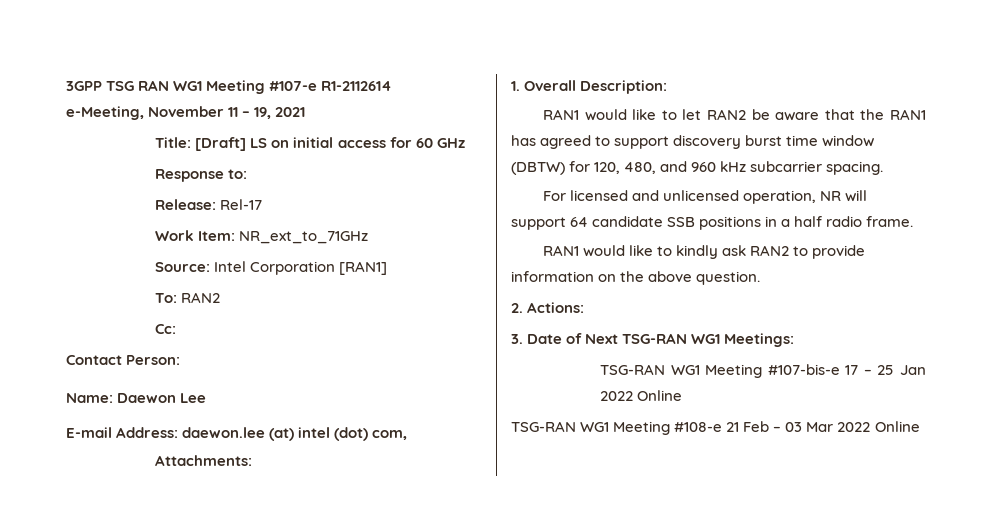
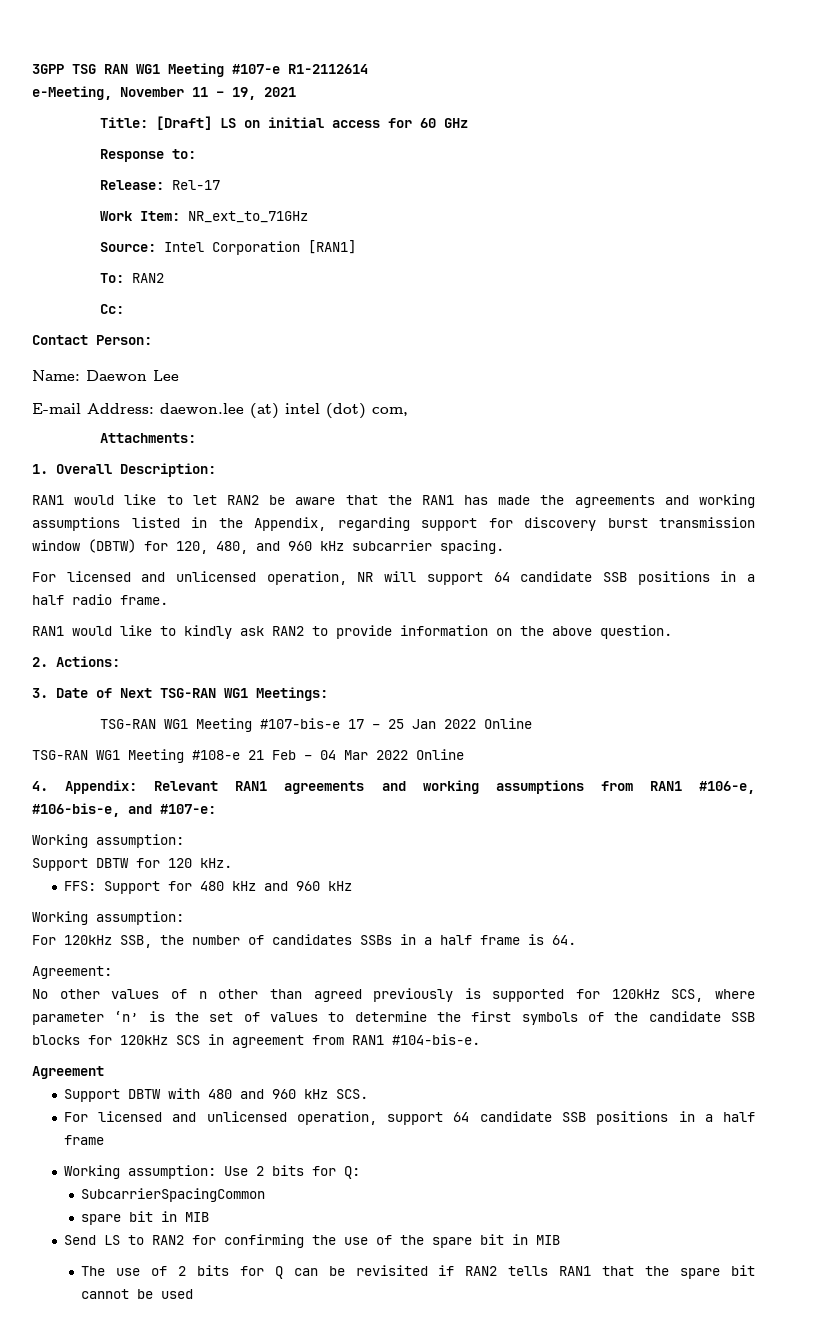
[540,135,670,149] agreed to support -> [498,494,755,508] [32,517,513,531] made the agreements and working assumptions listed in the Appendix, regarding support for
[786,135,819,146] time -> [659,517,755,528] transmission
[785,422,803,432] 03 -> [320,750,336,760] 04
(920, 426) none -> [32,780,756,794] [32,803,216,817] [32,834,184,848] [32,858,232,871] [63,881,352,894] [32,911,184,925] [32,934,576,948] [32,966,112,979] [32,988,755,1002] [32,1011,755,1025] [32,1034,480,1048] [32,1066,104,1079] [63,1088,368,1102] [63,1111,756,1125] [63,1135,104,1145] [63,1165,360,1179] [81,1188,266,1202] [81,1211,210,1225] [63,1234,560,1248] [81,1265,755,1279] [81,1289,194,1299] // 4. Appendix: Relevant RAN1 agreements and working assumptions from RAN1 #106-e, #106-bis-e, and #107-e: // Working assumption: // Support DBTW for 120 kHz. // FFS: Support for 480 kHz and 960 kHz // Working assumption: // For 120kHz SSB, the number of candidates SSBs in a half frame is 64. // Agreement: // No other values of n other than agreed previously is supported for 120kHz SCS, where parameter ‘n’ is the set of values to determine the first symbols of the candidate SSB blocks for 120kHz SCS in agreement from RAN1 #104-bis-e. // Agreement // Support DBTW with 480 and 960 kHz SCS. // For licensed and unlicensed operation, support 64 candidate SSB positions in a half frame // Working assumption: Use 2 bits for Q: // SubcarrierSpacingCommon // spare bit in MIB // Send LS to RAN2 for confirming the use of the spare bit in MIB // The use of 2 bits for Q can be revisited if RAN2 tells RAN1 that the spare bit cannot be used

